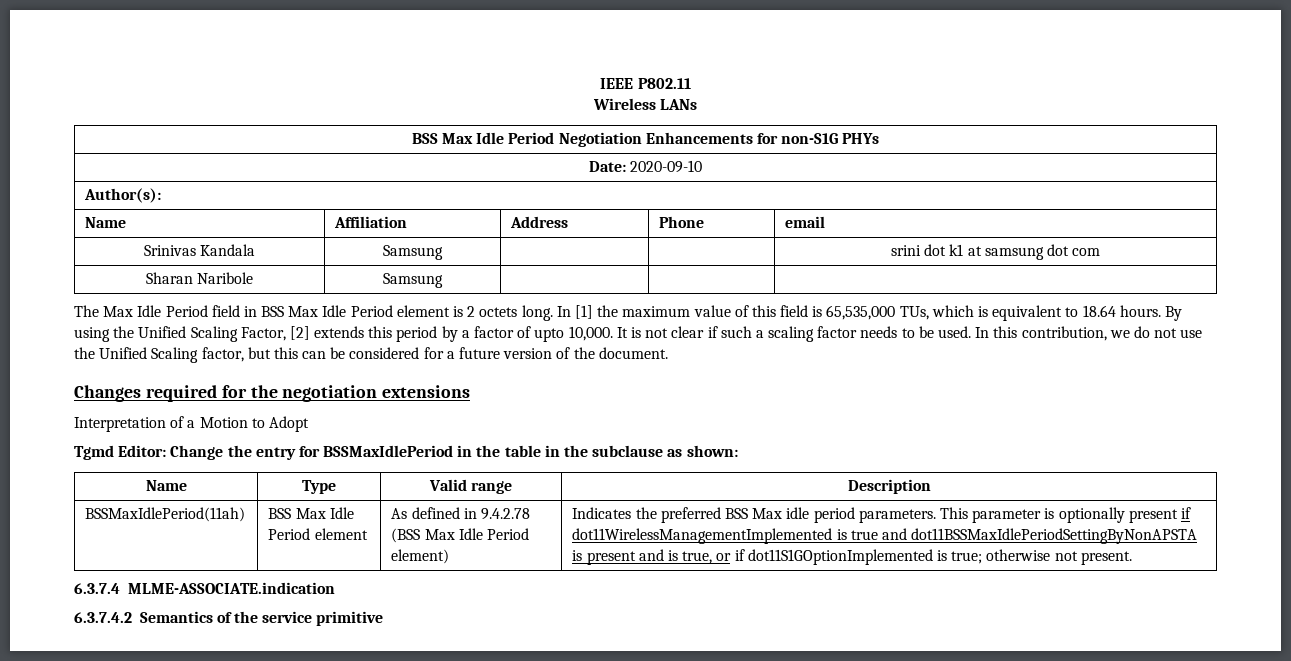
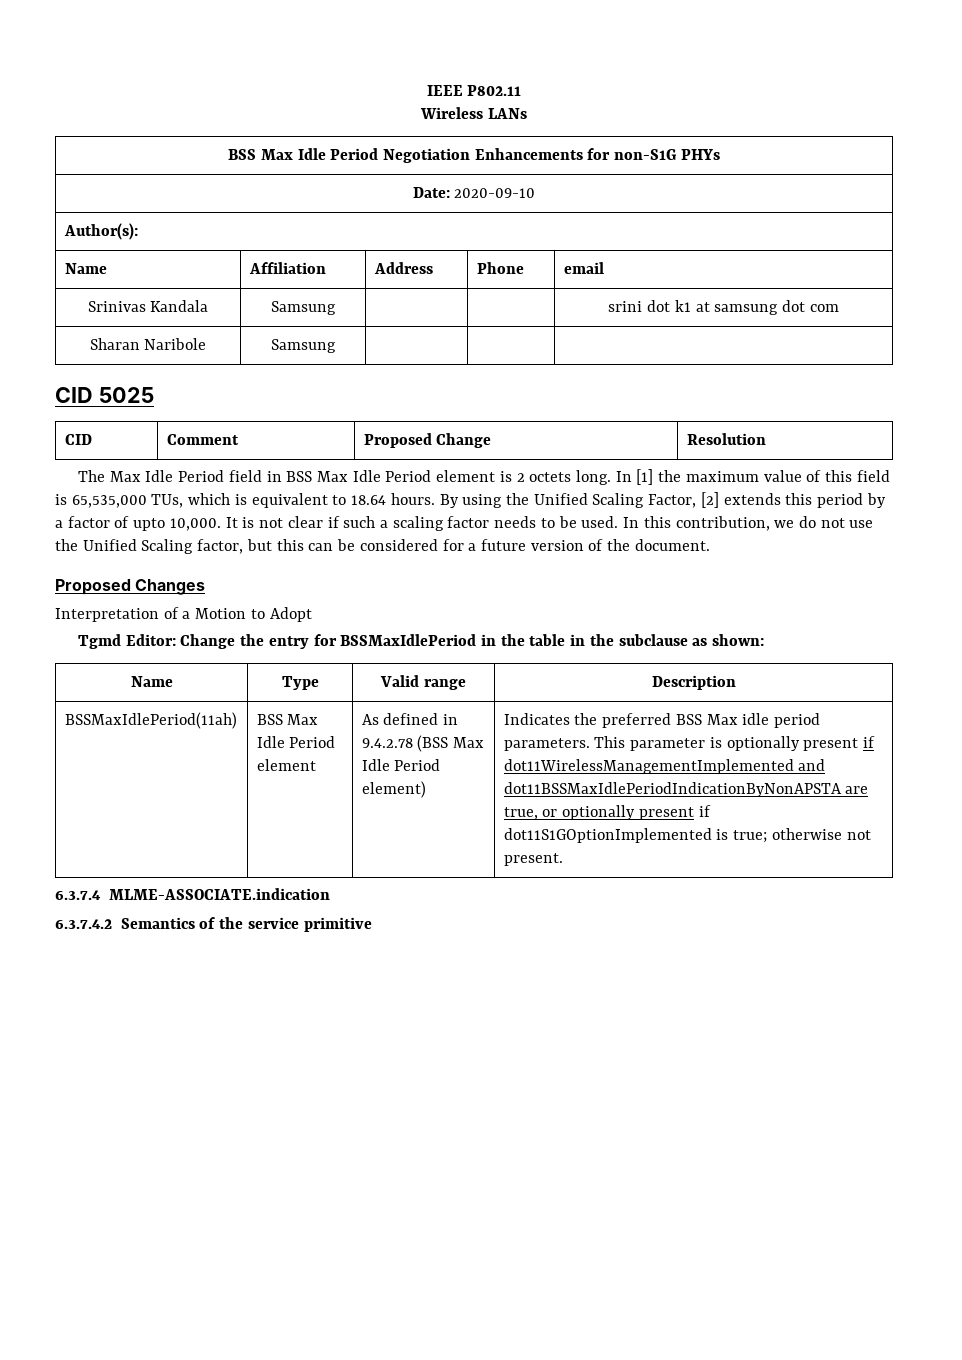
(443, 280) none -> [55,387,154,403] [64,434,92,445] [166,434,239,445] [363,433,492,448] [686,433,766,445] // CID 5025 // CID | Comment | Proposed Change | Resolution
(668, 353) none -> [55,579,131,595] Proposed
[145,385,471,402] required for the negotiation extensions -> (206, 587) none
[836,528,1198,544] [572,549,732,565] is true and dot11BSSMaxIdlePeriodSettingByNonAPSTA is present and is true, or -> [798,759,826,771] [503,782,869,797] [503,805,694,820] and dot11BSSMaxIdlePeriodIndicationByNonAPSTA are true, or optionally present

